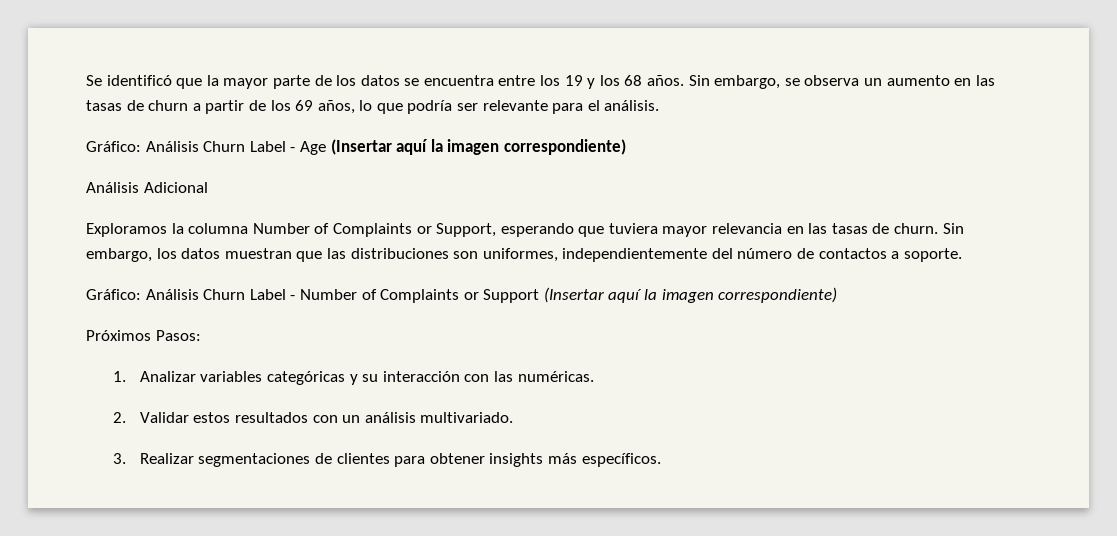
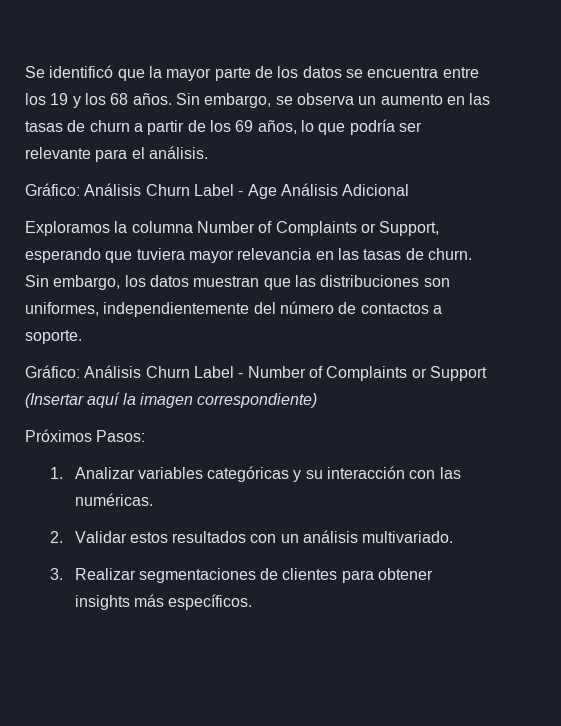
[330,139,626,155] (Insertar aquí la imagen correspondiente) // -> (277, 191) none

